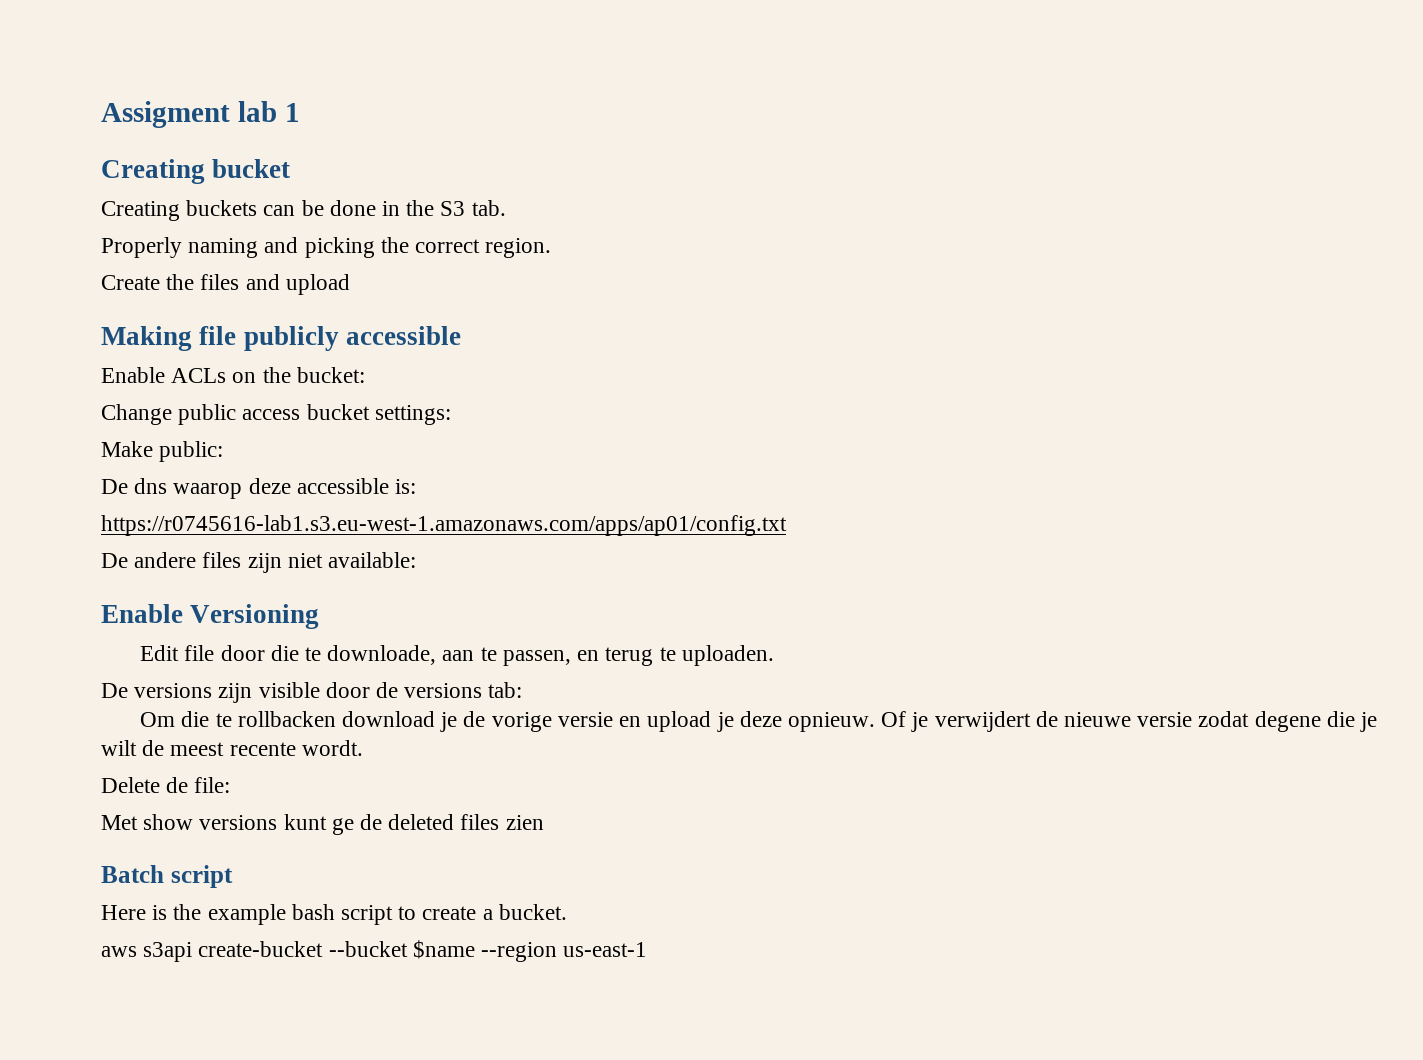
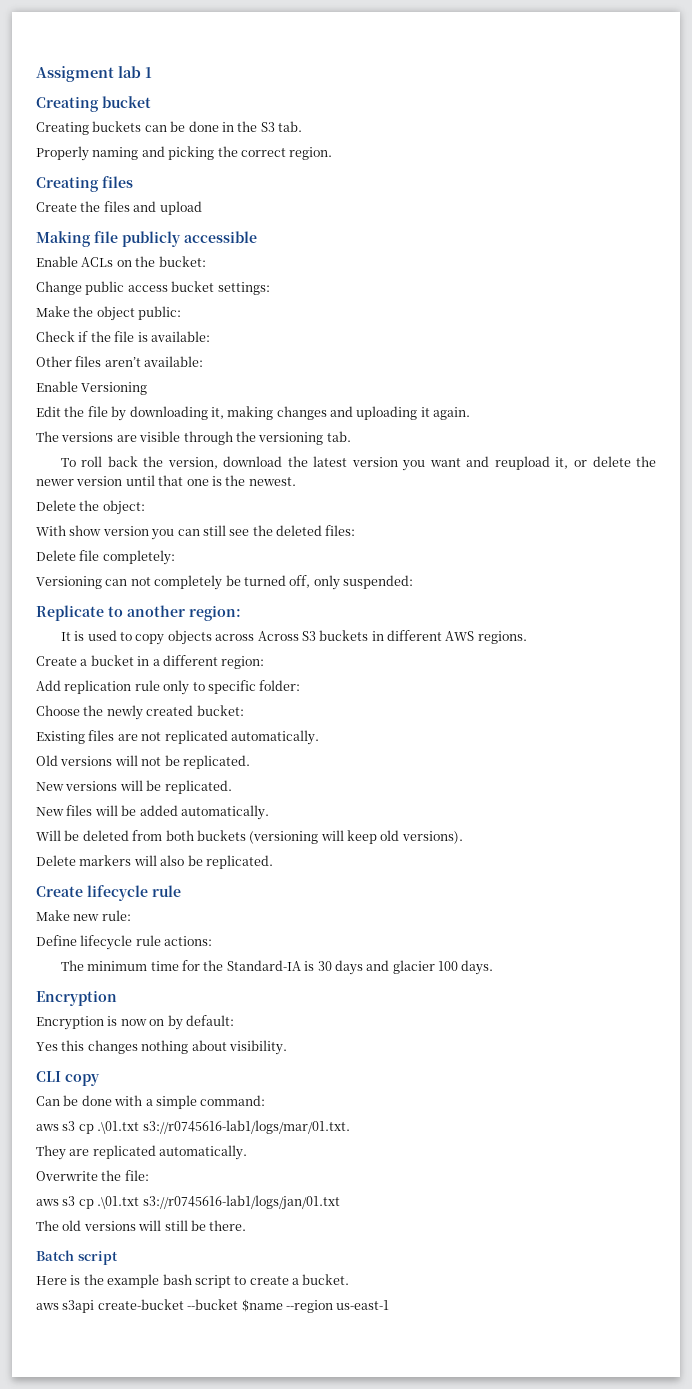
(552, 248) none -> [36,176,133,192] // Creating files
(153, 449) none -> [73,306,135,321] the object
[101,478,417,499] [101,515,787,536] [101,552,417,573] [101,604,320,629] [140,645,774,666] [101,682,523,703] [140,711,1378,732] [101,740,363,756] [101,777,231,793] [101,814,544,835] De dns waarop deze accessible is: // https://r0745616-lab1.s3.eu-west-1.amazonaws.com/apps/ap01/config.txt // De andere files zijn niet available: // Enable Versioning // Edit file door die te downloade, aan te passen, en terug te uploaden. // De versions zijn visible door de versions tab: // Om die te rollbacken download je de vorige versie en upload je deze opnieuw. Of je verwijdert de nieuwe versie zodat degene die je wilt de meest recente wordt. // Delete de file: // Met show versions kunt ge de deleted files zien -> [36,331,210,342] [36,356,204,367] [36,381,148,395] [36,406,471,421] [36,431,351,445] [60,456,656,471] [36,475,296,486] [36,500,145,515] [36,525,356,540] [36,550,175,565] [36,575,413,590] [36,605,241,621] [60,630,527,645] [36,655,265,669] [36,680,301,695] [36,705,244,720] [36,730,319,745] [36,755,250,769] [36,780,232,794] [36,805,269,820] [36,830,463,844] [36,855,273,869] [36,885,181,901] [36,910,131,921] [36,935,213,950] [60,960,494,975] [36,990,117,1006] [36,1015,234,1030] [36,1040,287,1055] [36,1071,100,1086] [36,1095,266,1109] [36,1120,350,1134] [36,1145,248,1160] [36,1170,149,1181] [36,1195,340,1210] [36,1220,247,1231] Check if the file is available: // Other files aren’t available: // Enable Versioning // Edit the file by downloading it, making changes and uploading it again. // The versions are visible through the versioning tab. // To roll back the version, download the latest version you want and reupload it, or delete the newer version until that one is the newest. // Delete the object: // With show version you can still see the deleted files: // Delete file completely: // Versioning can not completely be turned off, only suspended: // Replicate to another region: // It is used to copy objects across Across S3 buckets in different AWS regions. // Create a bucket in a different region: // Add replication rule only to specific folder: // Choose the newly created bucket: // Existing files are not replicated automatically. // Old versions will not be replicated. // New versions will be replicated. // New files will be added automatically. // Will be deleted from both buckets (versioning will keep old versions). // Delete markers will also be replicated. // Create lifecycle rule // Make new rule: // Define lifecycle rule actions: // The minimum time for the Standard-IA is 30 days and glacier 100 days. // Encryption // Encryption is now on by default: // Yes this changes nothing about visibility. // CLI copy // Can be done with a simple command: // aws s3 cp .\01.txt s3://r0745616-lab1/logs/mar/01.txt. // They are replicated automatically. // Overwrite the file: // aws s3 cp .\01.txt s3://r0745616-lab1/logs/jan/01.txt // The old versions will still be there.

